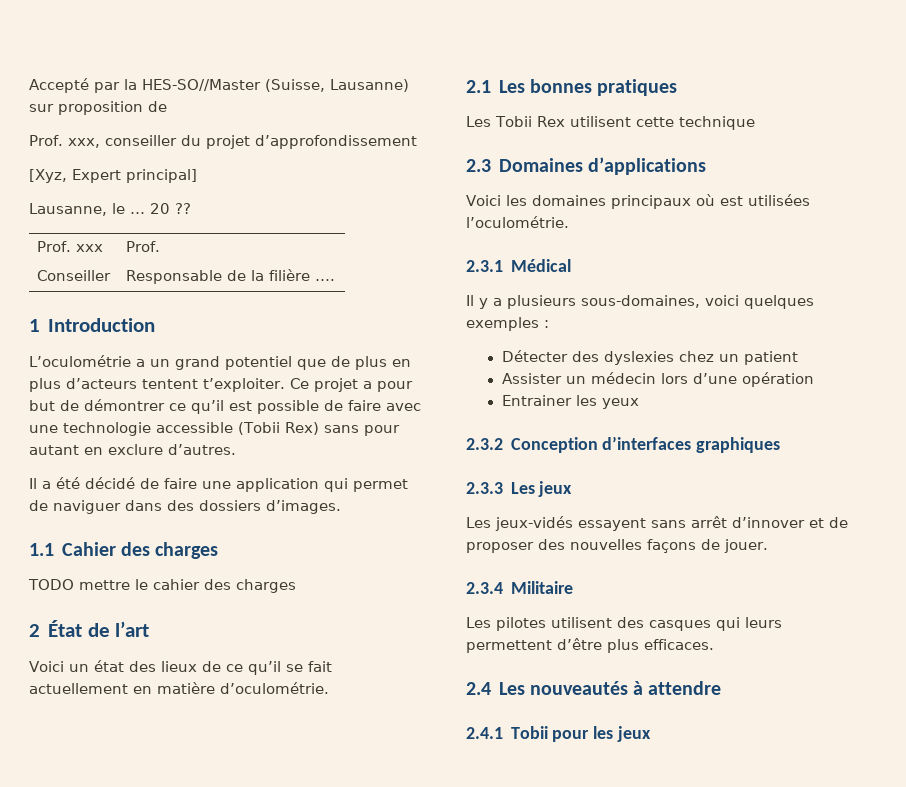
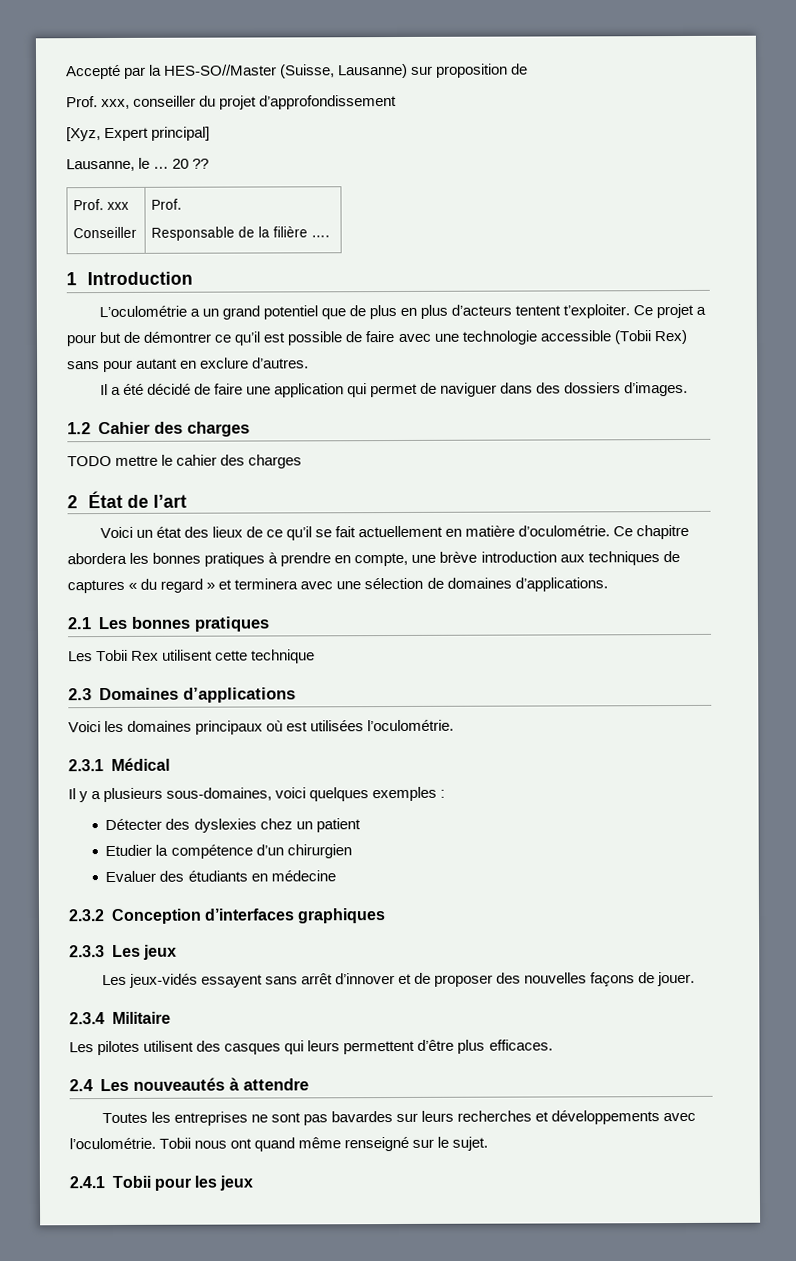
[29,543,54,556] 1.1 -> [67,422,91,435] 1.2
(329, 688) none -> [613,524,690,540] [67,551,680,567] [67,577,608,594] Ce chapitre abordera les bonnes pratiques à prendre en compte, une brève introduction aux techniques de captures « du regard » et terminera avec une sélection de domaines d’applications.
[501,372,814,387] [501,395,639,409] Assister un médecin lors d’une opération // Entrainer les yeux -> [105,844,352,859] [105,870,336,883] Etudier la compétence d’un chirurgien // Evaluer des étudiants en médecine
(722, 688) none -> [101,1110,697,1126] [69,1136,489,1152] // Toutes les entreprises ne sont pas bavardes sur leurs recherches et développements avec l’oculométrie. Tobii nous ont quand même renseigné sur le sujet.

